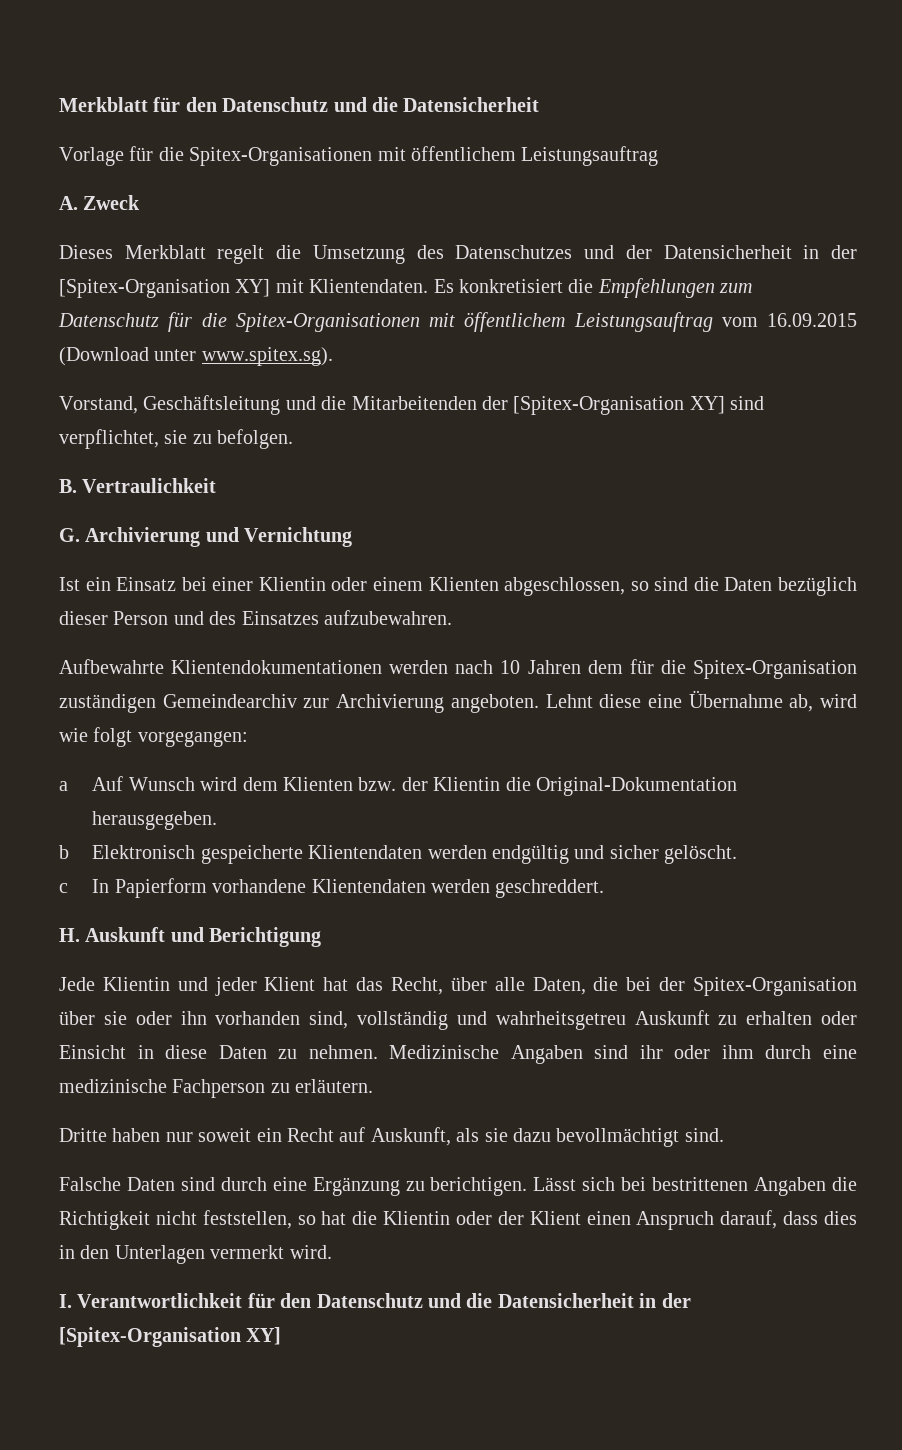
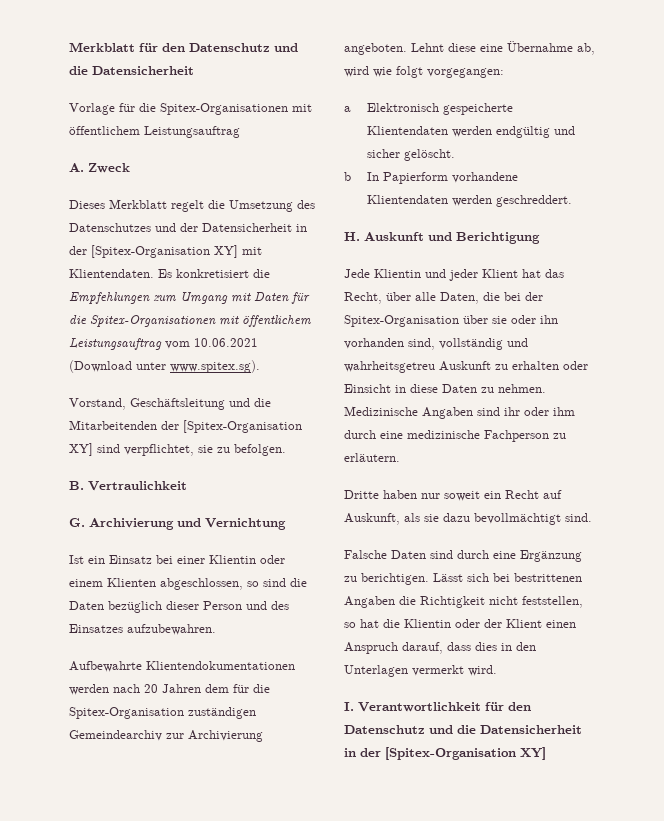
[58,313,159,327] Datenschutz -> [180,292,289,304] Umgang mit Daten
[767,313,857,327] 16.09.2015 -> [194,338,258,347] 10.06.2021
[500,660,521,674] 10 -> [144,684,158,693] 20
[92,776,738,796] [92,811,218,830] [59,845,69,859] Auf Wunsch wird dem Klienten bzw. der Klientin die Original-Dokumentation herausgegeben. // b -> (351, 109) none
[59,883,68,893] c -> [344,172,351,181] b

